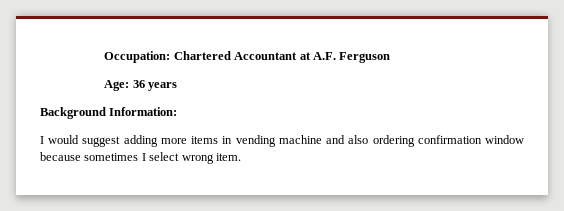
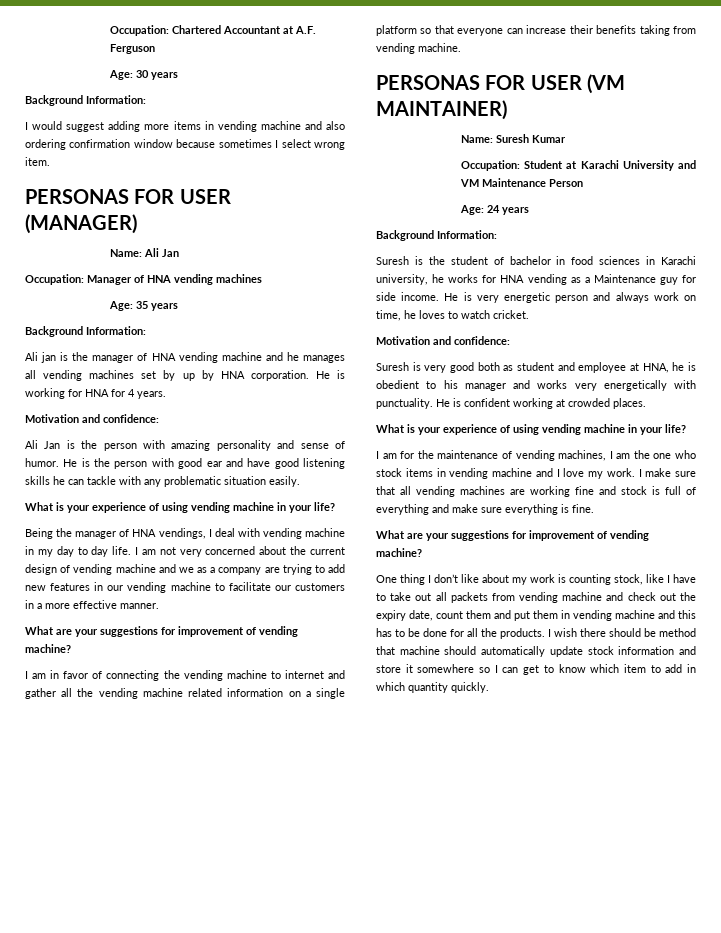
[132,80,145,88] 36 -> [136,70,150,78] 30
(241, 157) none -> [25,189,231,204] [25,214,137,234] [110,248,180,257] [25,274,262,285] [109,301,179,311] [25,326,146,337] [25,352,345,363] [25,370,345,381] [25,388,166,399] [25,414,159,423] [25,440,345,451] [25,458,346,469] [25,476,300,487] [25,502,335,513] [25,528,345,539] [25,546,345,557] [25,564,345,575] [25,582,345,593] [25,600,159,609] [25,626,298,637] [25,644,71,653] [25,670,345,681] [25,688,346,699] [376,25,696,36] [376,43,461,54] [376,74,626,94] [376,100,507,120] [461,134,567,143] [461,160,696,171] [460,178,584,187] [460,205,530,215] [376,230,497,241] [376,256,696,265] [376,274,696,285] [376,292,696,303] [376,310,529,321] [376,336,510,345] [376,362,696,373] [376,380,696,391] [376,398,646,409] [376,424,686,435] [376,450,696,461] [376,468,696,479] [376,486,696,497] [376,504,594,515] [376,530,649,541] [376,548,422,557] [376,574,696,585] [376,592,696,603] [376,610,696,621] [376,628,696,639] [376,646,696,657] [376,664,696,675] [376,682,489,693] // PERSONAS FOR USER (MANAGER) // Name: Ali Jan // Occupation: Manager of HNA vending machines // Age: 35 years // Background Information: // Ali jan is the manager of HNA vending machine and he manages all vending machines set by up by HNA corporation. He is working for HNA for 4 years. // Motivation and confidence: // Ali Jan is the person with amazing personality and sense of humor. He is the person with good ear and have good listening skills he can tackle with any problematic situation easily. // What is your experience of using vending machine in your life? // Being the manager of HNA vendings, I deal with vending machine in my day to day life. I am not very concerned about the current design of vending machine and we as a company are trying to add new features in our vending machine to facilitate our customers in a more effective manner. // What are your suggestions for improvement of vending machine? // I am in favor of connecting the vending machine to internet and gather all the vending machine related information on a single platform so that everyone can increase their benefits taking from vending machine. // PERSONAS FOR USER (VM MAINTAINER) // Name: Suresh Kumar // Occupation: Student at Karachi University and VM Maintenance Person // Age: 24 years // Background Information: // Suresh is the student of bachelor in food sciences in Karachi university, he works for HNA vending as a Maintenance guy for side income. He is very energetic person and always work on time, he loves to watch cricket. // Motivation and confidence: // Suresh is very good both as student and employee at HNA, he is obedient to his manager and works very energetically with punctuality. He is confident working at crowded places. // What is your experience of using vending machine in your life? // I am for the maintenance of vending machines, I am the one who stock items in vending machine and I love my work. I make sure that all vending machines are working fine and stock is full of everything and make sure everything is fine. // What are your suggestions for improvement of vending machine? // One thing I don’t like about my work is counting stock, like I have to take out all packets from vending machine and check out the expiry date, count them and put them in vending machine and this has to be done for all the products. I wish there should be method that machine should automatically update stock information and store it somewhere so I can get to know which item to add in which quantity quickly.

